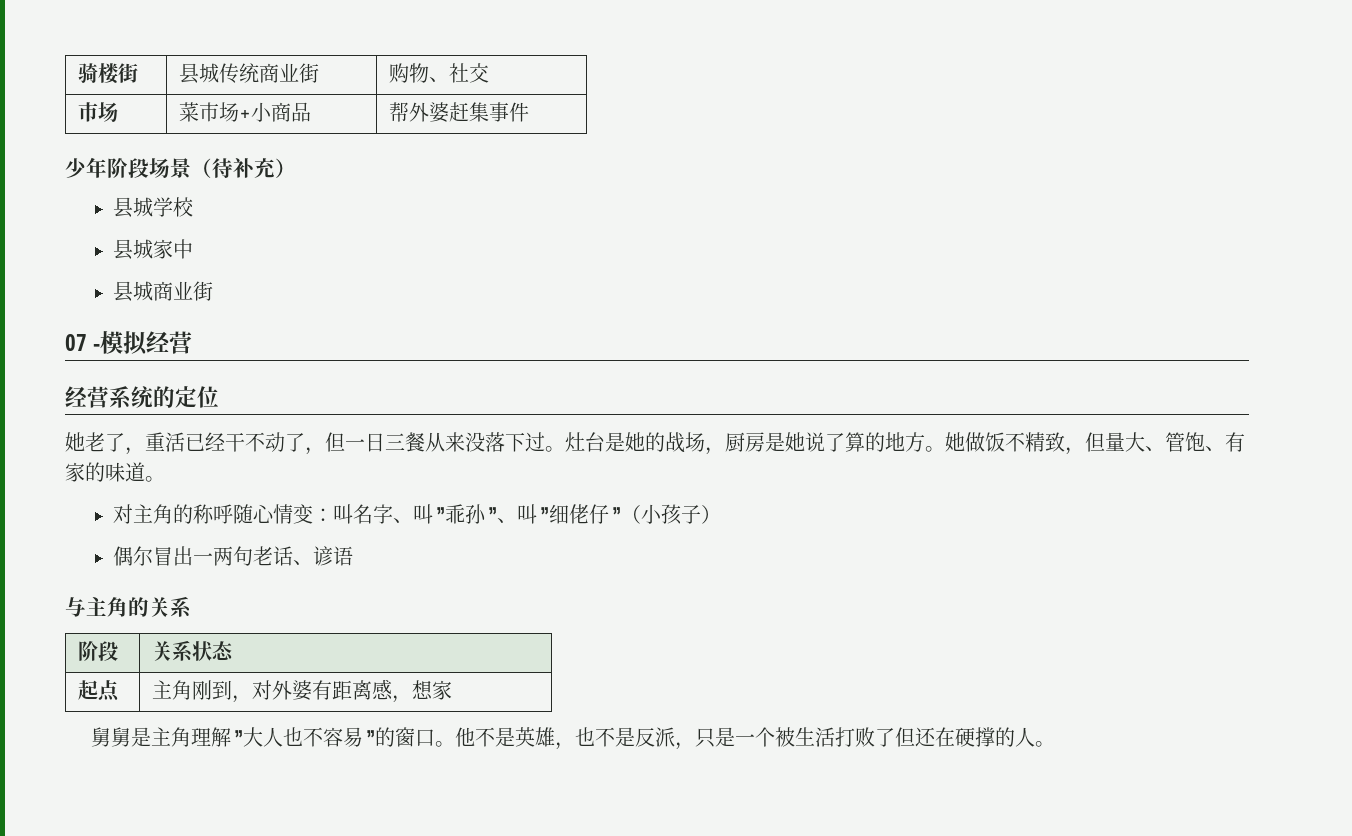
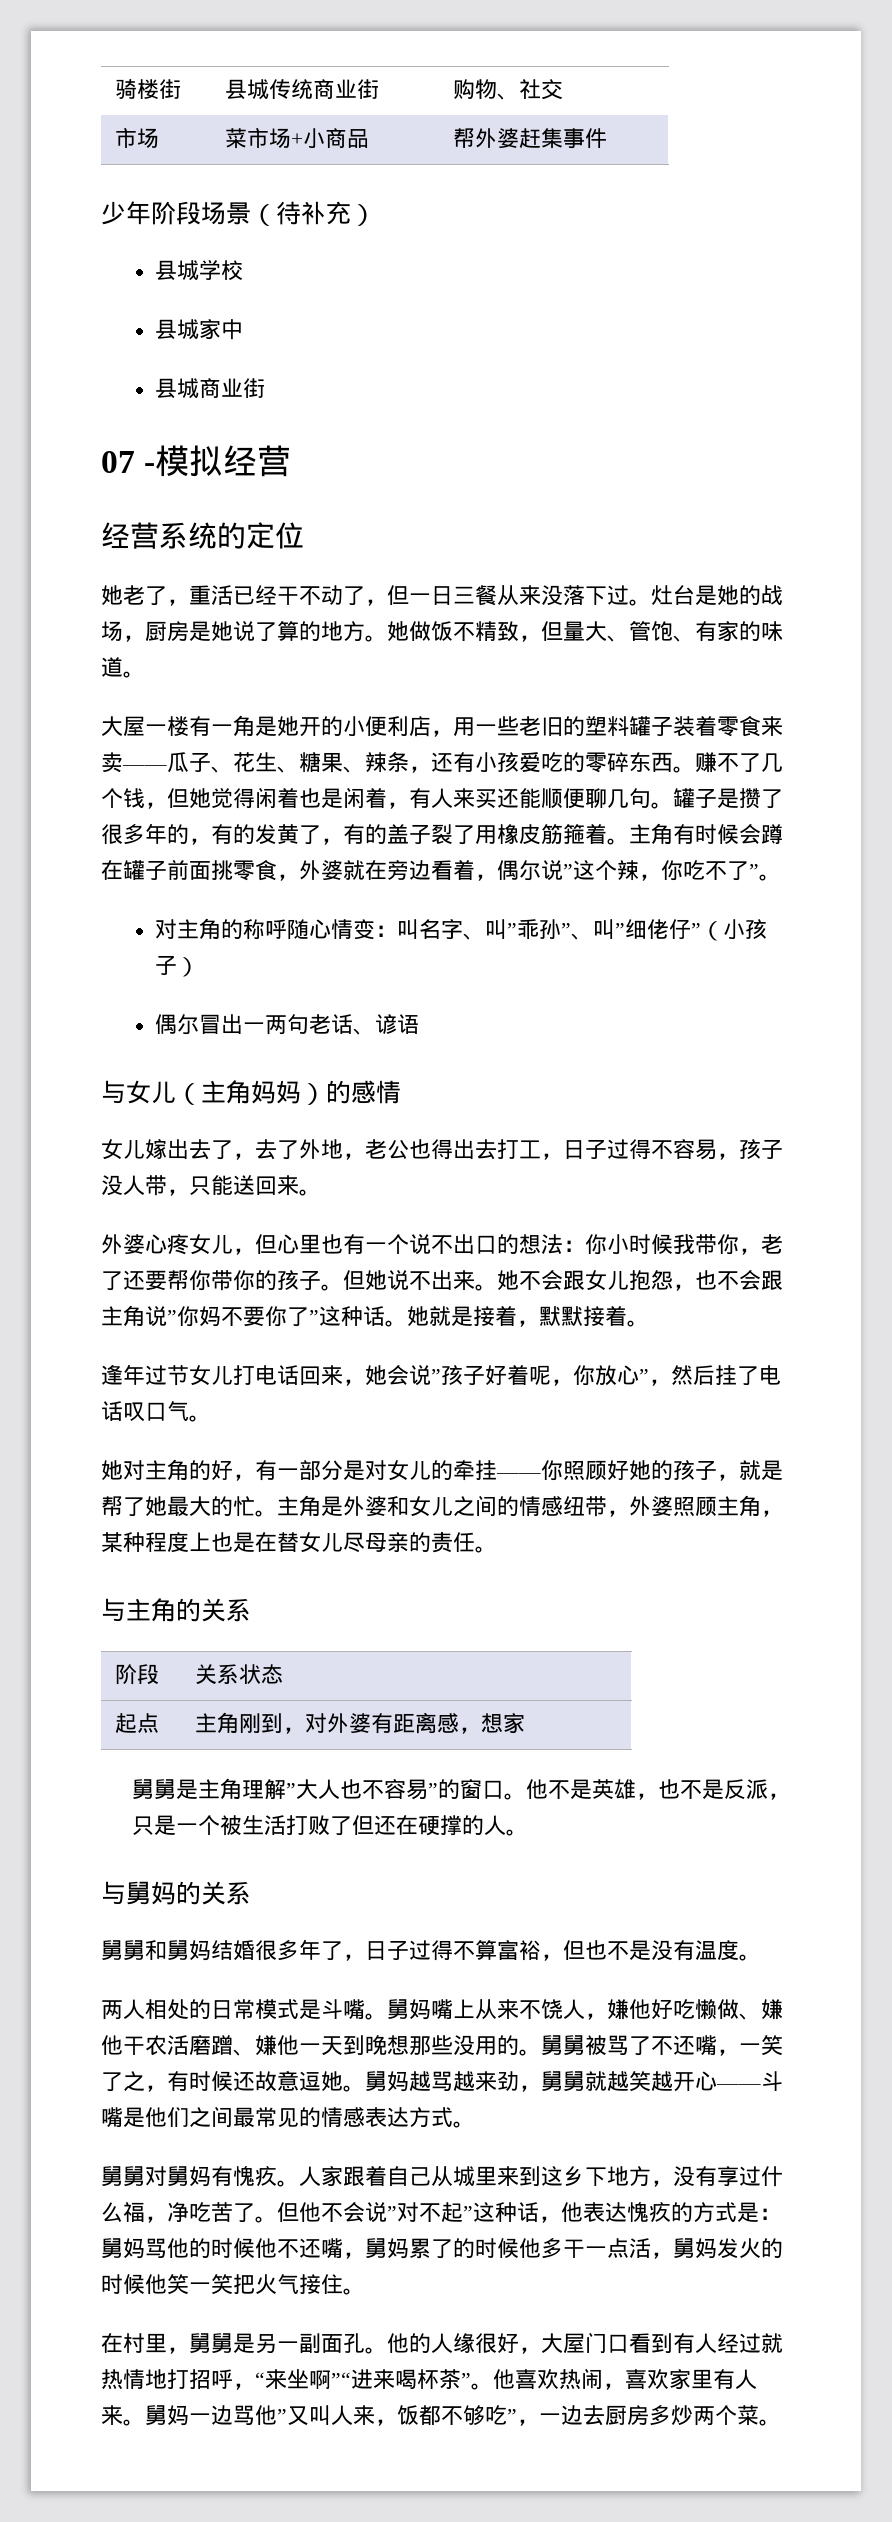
(165, 479) none -> [101,715,783,737] [101,752,783,773] [101,787,783,809] [101,823,783,845] [101,859,781,881] // 大屋一楼有一角是她开的小便利店，用一些老旧的塑料罐子装着零食来卖——瓜子、花生、糖果、辣条，还有小孩爱吃的零碎东西。赚不了几个钱，但她觉得闲着也是闲着，有人来买还能顺便聊几句。罐子是攒了很多年的，有的发黄了，有的盖子裂了用橡皮筋箍着。主角有时候会蹲在罐子前面挑零食，外婆就在旁边看着，偶尔说”这个辣，你吃不了”。
(354, 556) none -> [101,1080,401,1105] [101,1139,783,1160] [101,1175,321,1196] [101,1233,783,1255] [101,1270,783,1291] [101,1305,649,1327] [101,1364,781,1386] [101,1401,211,1422] [101,1459,783,1481] [101,1495,783,1517] [101,1532,497,1553] // 与女儿（主角妈妈）的感情 // 女儿嫁出去了，去了外地，老公也得出去打工，日子过得不容易，孩子没人带，只能送回来。 // 外婆心疼女儿，但心里也有一个说不出口的想法：你小时候我带你，老了还要帮你带你的孩子。但她说不出来。她不会跟女儿抱怨，也不会跟主角说”你妈不要你了”这种话。她就是接着，默默接着。 // 逢年过节女儿打电话回来，她会说”孩子好着呢，你放心”，然后挂了电话叹口气。 // 她对主角的好，有一部分是对女儿的牵挂——你照顾好她的孩子，就是帮了她最大的忙。主角是外婆和女儿之间的情感纽带，外婆照顾主角，某种程度上也是在替女儿尽母亲的责任。
(1056, 744) none -> [101,1881,251,1905] [101,1939,761,1961] [101,1999,783,2020] [101,2035,783,2056] [101,2070,783,2092] [101,2106,475,2128] [101,2166,783,2187] [101,2202,781,2223] [101,2238,783,2259] [101,2274,365,2295] [101,2332,783,2354] [101,2368,757,2390] [101,2405,781,2426] // 与舅妈的关系 // 舅舅和舅妈结婚很多年了，日子过得不算富裕，但也不是没有温度。 // 两人相处的日常模式是斗嘴。舅妈嘴上从来不饶人，嫌他好吃懒做、嫌他干农活磨蹭、嫌他一天到晚想那些没用的。舅舅被骂了不还嘴，一笑了之，有时候还故意逗她。舅妈越骂越来劲，舅舅就越笑越开心——斗嘴是他们之间最常见的情感表达方式。 // 舅舅对舅妈有愧疚。人家跟着自己从城里来到这乡下地方，没有享过什么福，净吃苦了。但他不会说”对不起”这种话，他表达愧疚的方式是：舅妈骂他的时候他不还嘴，舅妈累了的时候他多干一点活，舅妈发火的时候他笑一笑把火气接住。 // 在村里，舅舅是另一副面孔。他的人缘很好，大屋门口看到有人经过就热情地打招呼，“来坐啊”“进来喝杯茶”。他喜欢热闹，喜欢家里有人来。舅妈一边骂他”又叫人来，饭都不够吃”，一边去厨房多炒两个菜。

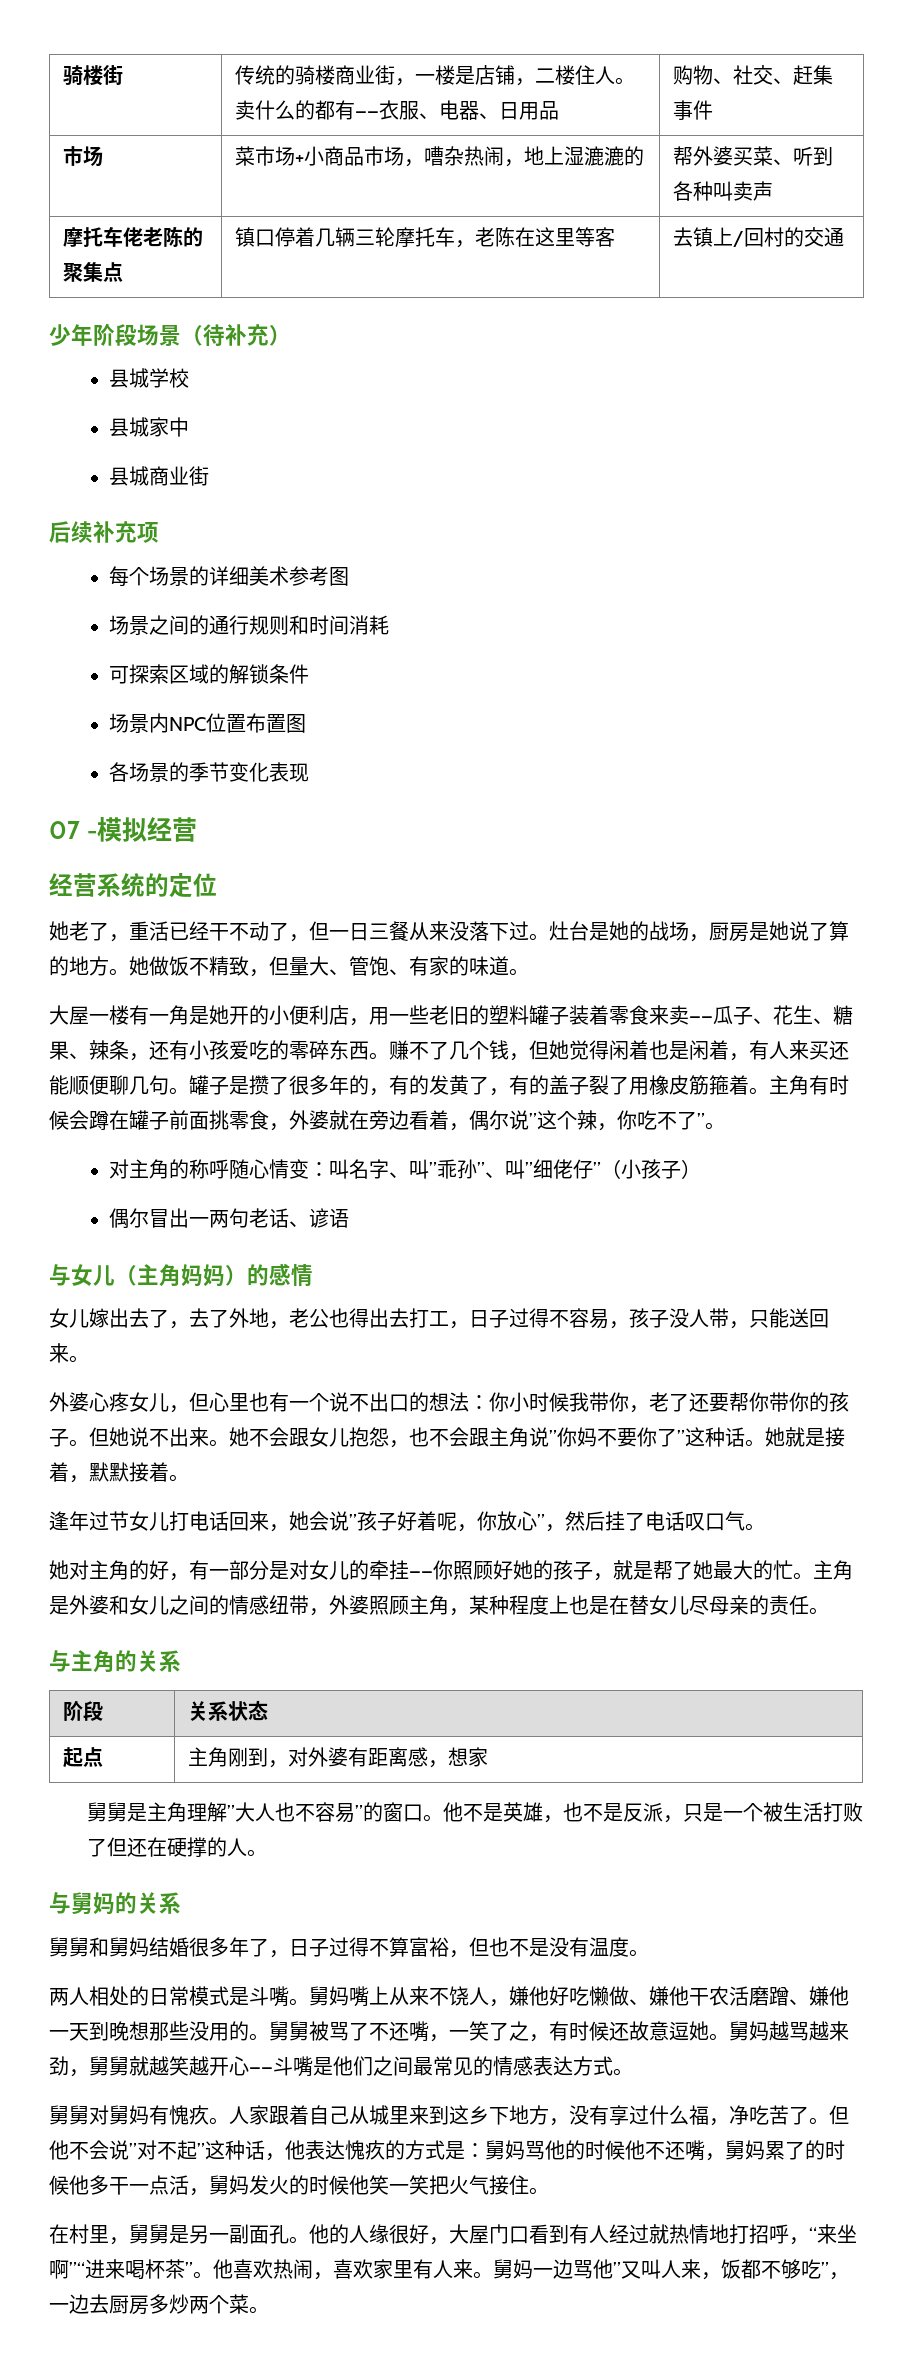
[225,79,380,100] 县城传统商业街 -> [234,65,635,86] [234,100,559,120] 传统的骑楼商业街，一楼是店铺，二楼住人。卖什么的都有——衣服、电器、日用品
(564, 89) none -> [772,65,833,85] [672,100,713,120] 、赶集事件
[453,128,608,149] | 帮外婆赶集事件 -> [363,146,644,167] [672,146,833,166] [672,181,773,201] [62,226,203,247] [62,262,123,282] [234,227,615,248] [672,227,844,247] 市场，嘈杂热闹，地上湿漉漉的 | 帮外婆买菜、听到各种叫卖声 // 摩托车佬老陈的聚集点 | 镇口停着几辆三轮摩托车，老陈在这里等客 | 去镇上/回村的交通
(266, 388) none -> [49,521,159,543] [109,566,350,587] [109,615,390,635] [109,664,310,684] [109,713,307,733] [109,762,310,782] // 后续补充项 // 每个场景的详细美术参考图 // 场景之间的通行规则和时间消耗 // 可探索区域的解锁条件 // 场景内NPC位置布置图 // 各场景的季节变化表现

